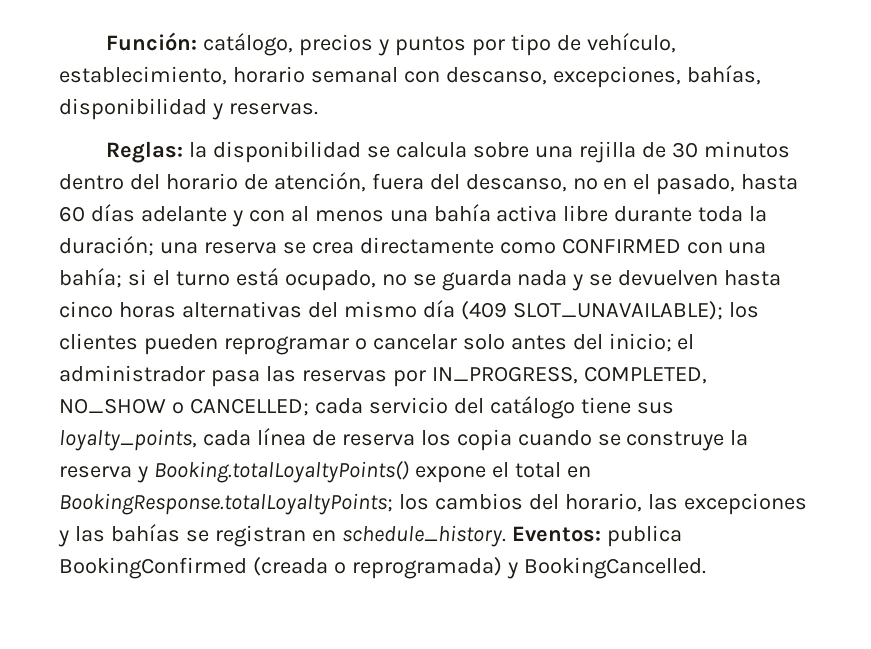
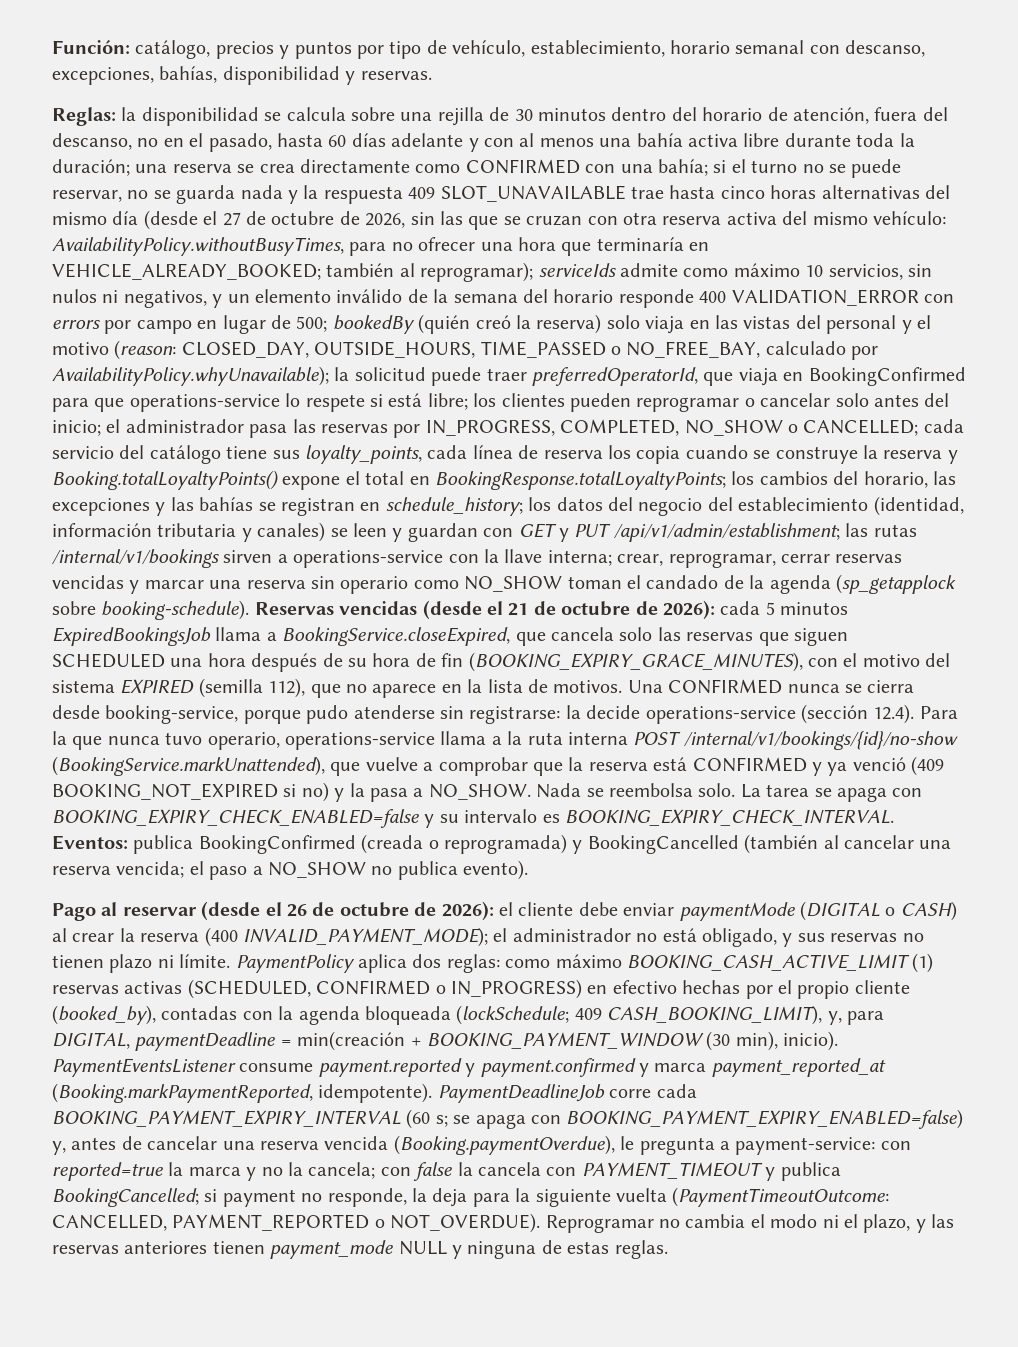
[235,268,376,291] está ocupado, -> [802,159,902,178] [52,190,122,202] no se puede reservar,
[589,270,719,286] se devuelven -> [303,185,664,204] la respuesta 409 SLOT_UNAVAILABLE trae
[460,301,723,320] (409 SLOT_UNAVAILABLE); -> [143,210,946,230] [52,237,710,256] [52,262,932,282] [52,289,954,308] [52,314,931,334] [52,340,879,360] [52,366,966,386] [52,393,468,412] (desde el 27 de octubre de 2026, sin las que se cruzan con otra reserva activa del mismo vehículo: AvailabilityPolicy.withoutBusyTimes, para no ofrecer una hora que terminaría en VEHICLE_ALREADY_BOOKED; también al reprogramar); serviceIds admite como máximo 10 servicios, sin nulos ni negativos, y un elemento inválido de la semana del horario responde 400 VALIDATION_ERROR con errors por campo en lugar de 500; bookedBy (quién creó la reserva) solo viaja en las vistas del personal y el motivo (reason: CLOSED_DAY, OUTSIDE_HOURS, TIME_PASSED o NO_FREE_BAY, calculado por AvailabilityPolicy.whyUnavailable); la solicitud puede traer preferredOperatorId, que viaja en BookingConfirmed para que operations-service lo respete si está libre;
[341,525,506,547] schedule_history. -> [385,496,964,516] [52,522,917,542] [52,549,903,568] [52,574,956,594] [52,600,849,620] [52,627,848,646] [52,652,951,672] [52,678,915,698] [52,704,958,724] [52,731,958,750] [52,756,945,776] [52,782,923,802] [52,809,894,828] schedule_history; los datos del negocio del establecimiento (identidad, información tributaria y canales) se leen y guardan con GET y PUT /api/v1/admin/establishment; las rutas /internal/v1/bookings sirven a operations-service con la llave interna; crear, reprogramar, cerrar reservas vencidas y marcar una reserva sin operario como NO_SHOW toman el candado de la agenda (sp_getapplock sobre booking-schedule). Reservas vencidas (desde el 21 de octubre de 2026): cada 5 minutos ExpiredBookingsJob llama a BookingService.closeExpired, que cancela solo las reservas que siguen SCHEDULED una hora después de su hora de fin (BOOKING_EXPIRY_GRACE_MINUTES), con el motivo del sistema EXPIRED (semilla 112), que no aparece en la lista de motivos. Una CONFIRMED nunca se cierra desde booking-service, porque pudo atenderse sin registrarse: la decide operations-service (sección 12.4). Para la que nunca tuvo operario, operations-service llama a la ruta interna POST /internal/v1/bookings/{id}/no-show (BookingService.markUnattended), que vuelve a comprobar que la reserva está CONFIRMED y ya venció (409 BOOKING_NOT_EXPIRED si no) y la pasa a NO_SHOW. Nada se reembolsa solo. La tarea se apaga con BOOKING_EXPIRY_CHECK_ENABLED=false y su intervalo es BOOKING_EXPIRY_CHECK_INTERVAL.
[523,557,706,579] BookingCancelled. -> [587,834,952,854] [52,860,529,880] [52,901,957,921] [52,927,924,947] [52,953,934,973] [52,979,910,999] [52,1005,884,1025] [52,1031,839,1051] [52,1058,886,1077] [52,1083,697,1103] [52,1109,964,1129] [52,1135,911,1155] [52,1162,841,1181] [52,1187,890,1207] [52,1213,955,1233] [52,1240,668,1259] BookingCancelled (también al cancelar una reserva vencida; el paso a NO_SHOW no publica evento). // Pago al reservar (desde el 26 de octubre de 2026): el cliente debe enviar paymentMode (DIGITAL o CASH) al crear la reserva (400 INVALID_PAYMENT_MODE); el administrador no está obligado, y sus reservas no tienen plazo ni límite. PaymentPolicy aplica dos reglas: como máximo BOOKING_CASH_ACTIVE_LIMIT (1) reservas activas (SCHEDULED, CONFIRMED o IN_PROGRESS) en efectivo hechas por el propio cliente (booked_by), contadas con la agenda bloqueada (lockSchedule; 409 CASH_BOOKING_LIMIT), y, para DIGITAL, paymentDeadline = min(creación + BOOKING_PAYMENT_WINDOW (30 min), inicio). PaymentEventsListener consume payment.reported y payment.confirmed y marca payment_reported_at (Booking.markPaymentReported, idempotente). PaymentDeadlineJob corre cada BOOKING_PAYMENT_EXPIRY_INTERVAL (60 s; se apaga con BOOKING_PAYMENT_EXPIRY_ENABLED=false) y, antes de cancelar una reserva vencida (Booking.paymentOverdue), le pregunta a payment-service: con reported=true la marca y no la cancela; con false la cancela con PAYMENT_TIMEOUT y publica BookingCancelled; si payment no responde, la deja para la siguiente vuelta (PaymentTimeoutOutcome: CANCELLED, PAYMENT_REPORTED o NOT_OVERDUE). Reprogramar no cambia el modo ni el plazo, y las reservas anteriores tienen payment_mode NULL y ninguna de estas reglas.

